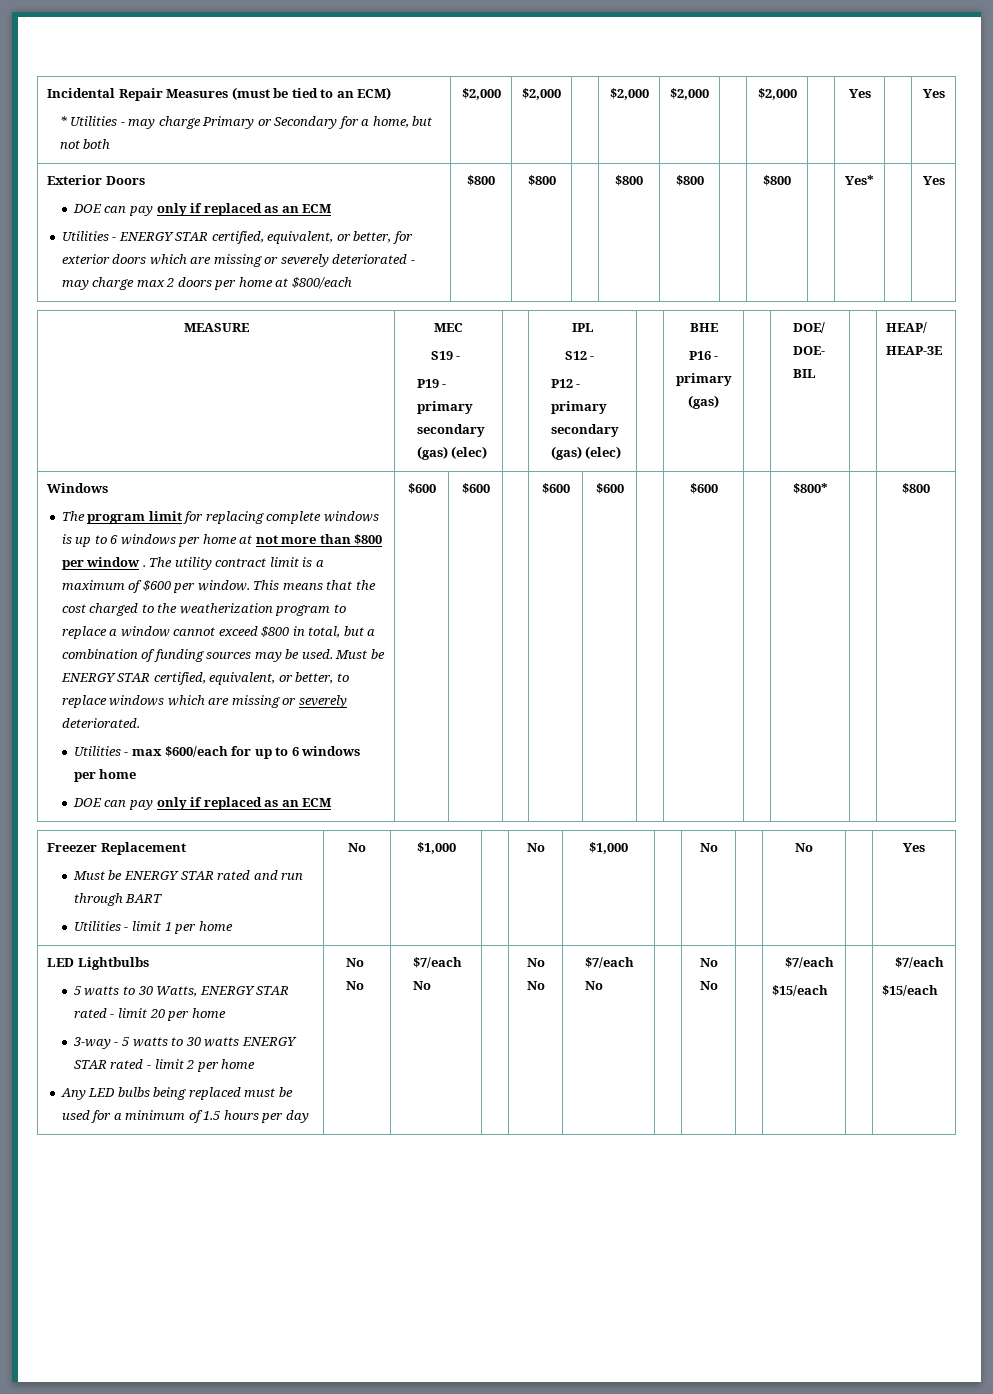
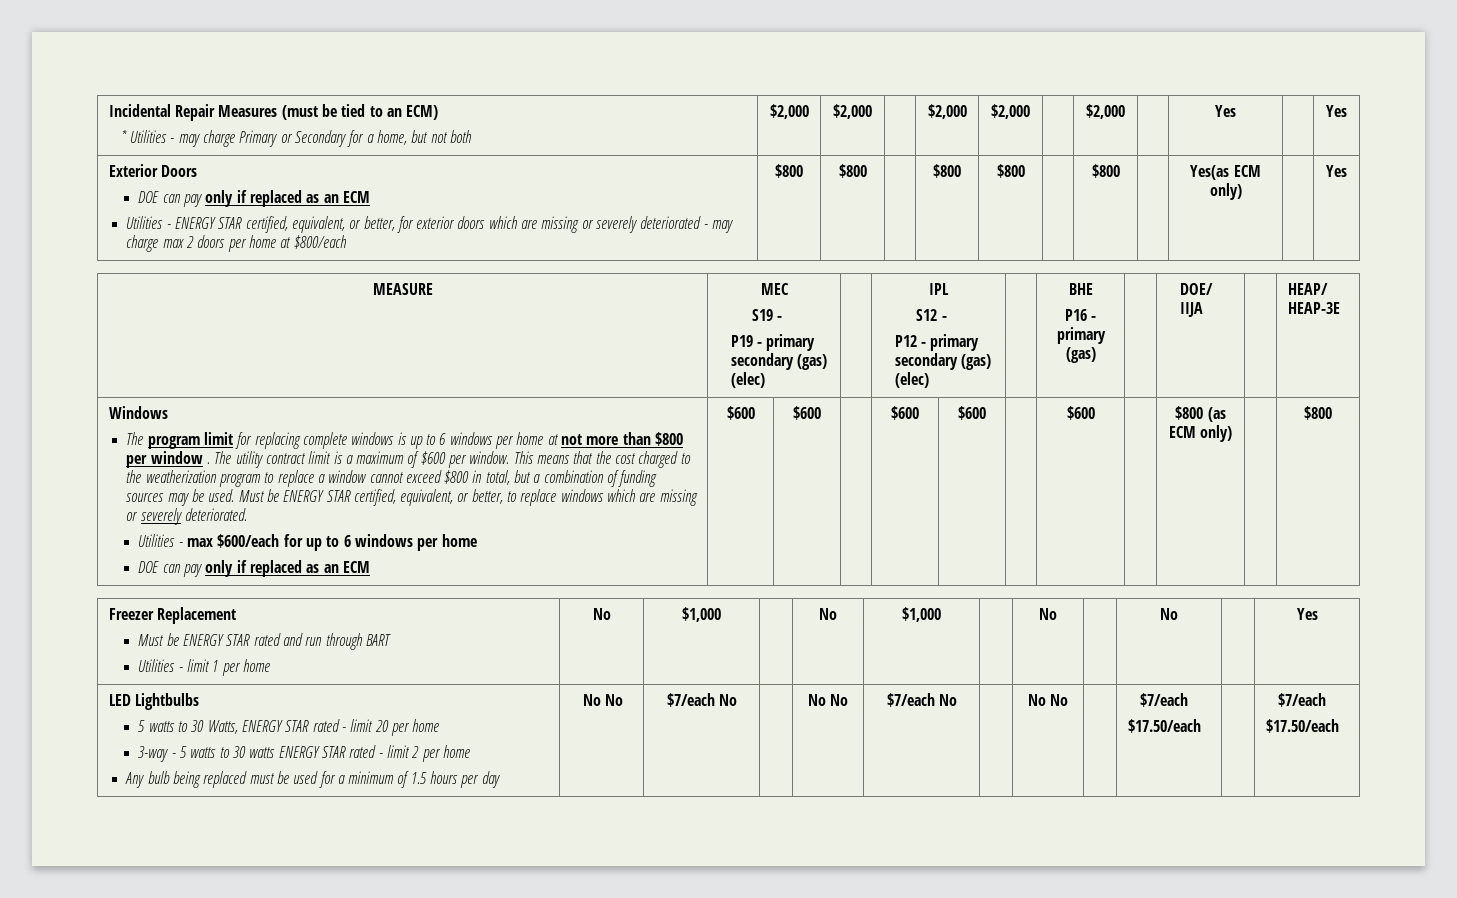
[845,175,874,185] Yes* -> [1190,165,1261,180] [1209,183,1242,200] Yes(as ECM only)
[792,346,825,355] [792,369,816,378] DOE- BIL -> [1179,302,1203,317] IIJA
[792,483,828,494] $800* -> [1175,406,1226,422] [1168,425,1233,442] $800 (as ECM only)
[88,1087,150,1097] LED bulbs -> [147,771,170,784] bulb
[772,985,829,996] [894,957,944,968] [882,985,939,996] $15/each | | $7/each // $15/each -> [1127,719,1201,733] [1277,693,1326,707] [1265,719,1339,733] $17.50/each | | $7/each // $17.50/each

